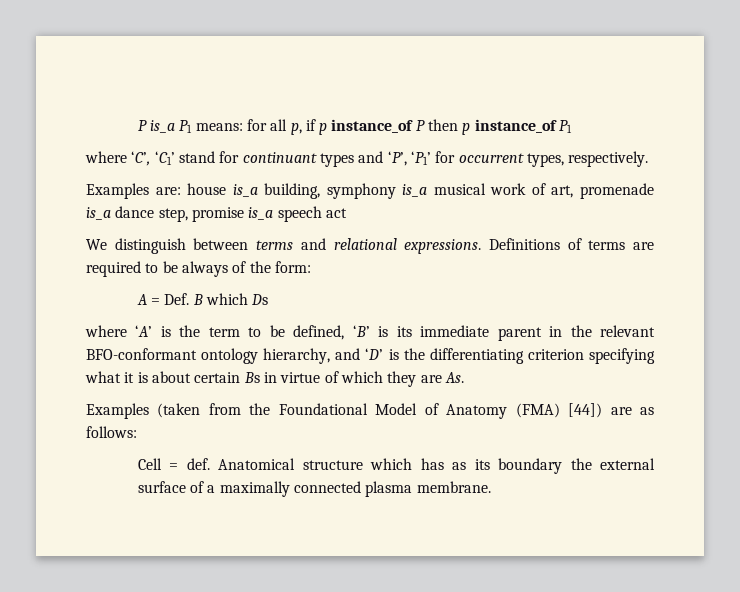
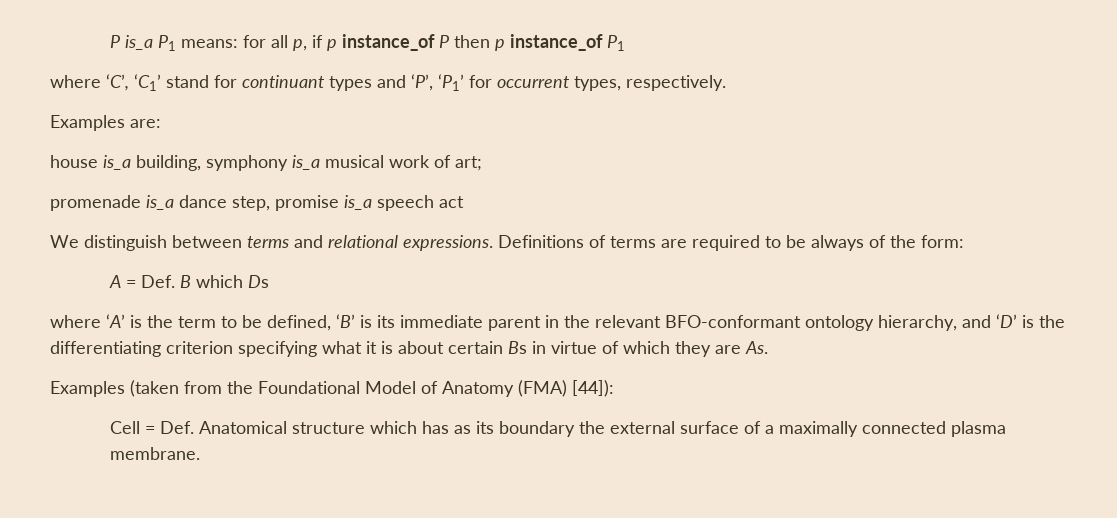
(181, 191) none -> (161, 123) //
[551,185,574,198] art, -> [455,156,482,171] art; //
[568,403,654,418] [86,426,137,438] [44]) are as follows: -> [572,380,614,397] [44]):
[186,458,210,470] def. -> [159,421,194,434] Def.

